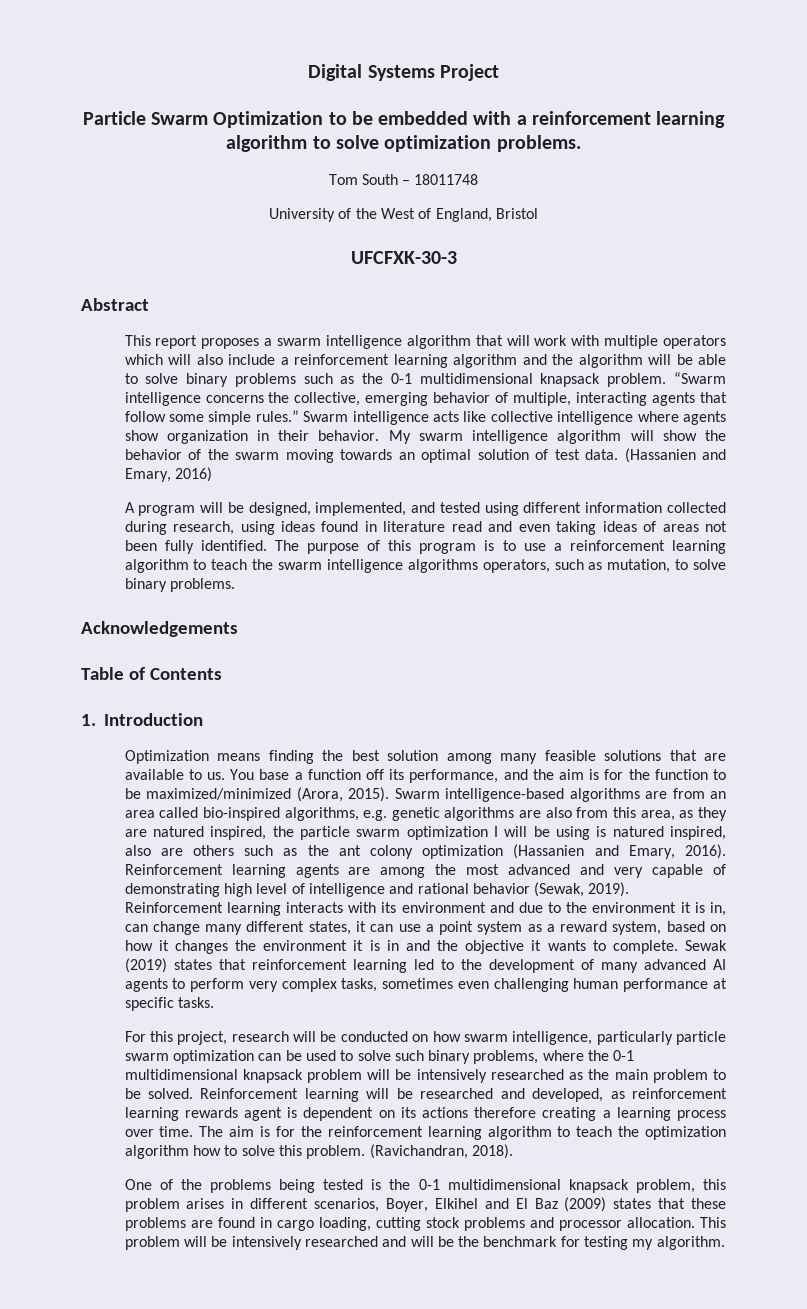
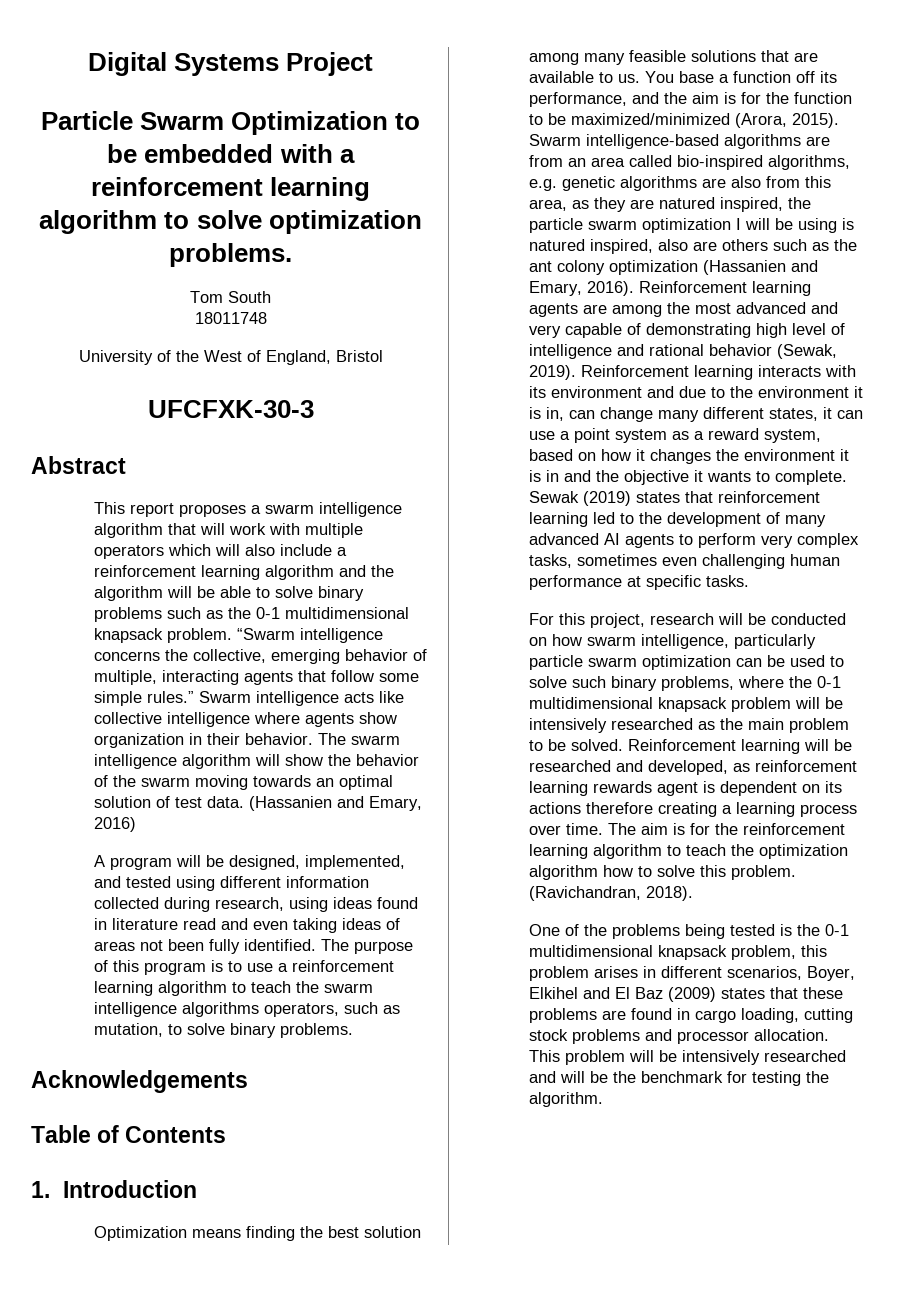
[402,180,411,185] – -> (271, 297) //
[388,430,411,444] My -> [318,733,347,745] The
[632,1239,654,1250] my -> [806,1071,830,1083] the

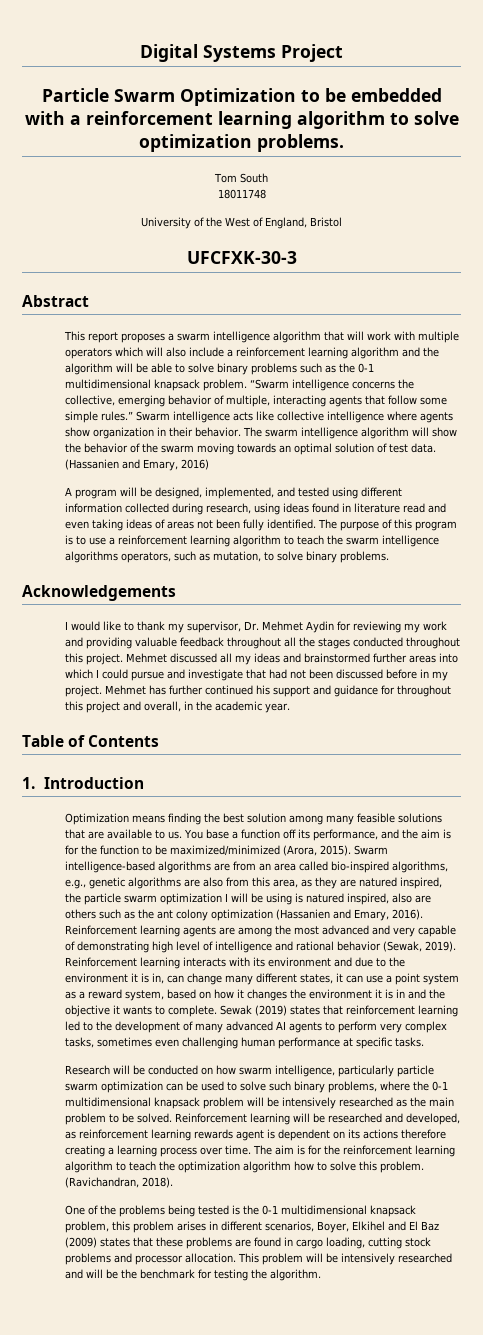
(248, 1081) none -> [65,621,448,633] [65,637,461,649] [65,653,459,665] [65,669,449,681] [65,685,452,697] [65,701,291,713] // I would like to thank my supervisor, Dr. Mehmet Aydin for reviewing my work and providing valuable feedback throughout all the stages conducted throughout this project. Mehmet discussed all my ideas and brainstormed further areas into which I could pursue and investigate that had not been discussed before in my project. Mehmet has further continued his support and guidance for throughout this project and overall, in the academic year.
[529,179,558,191] e.g. -> [65,879,87,889] e.g.,
[529,613,715,628] For this project, research -> [65,1065,111,1075] Research

